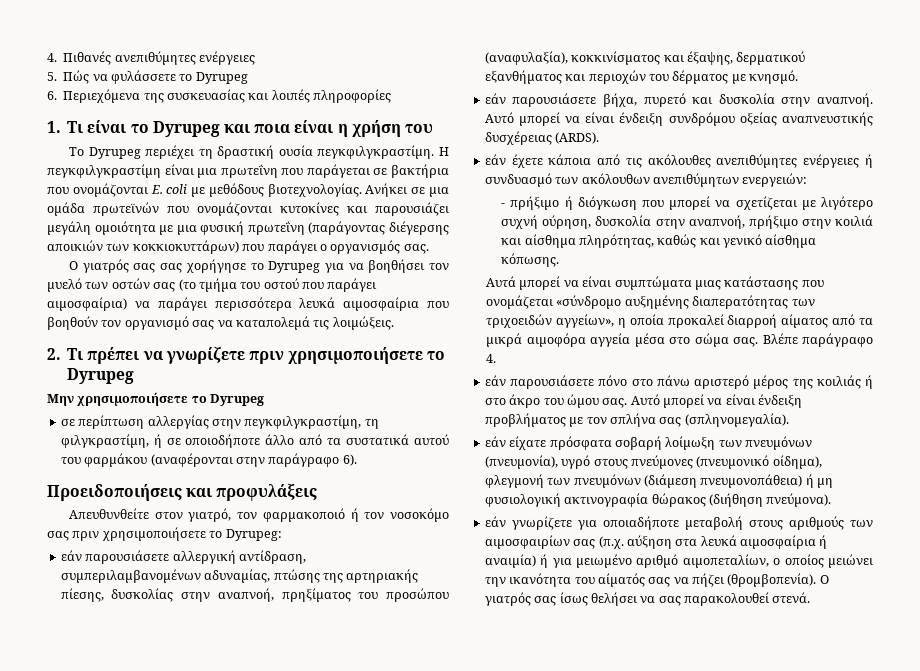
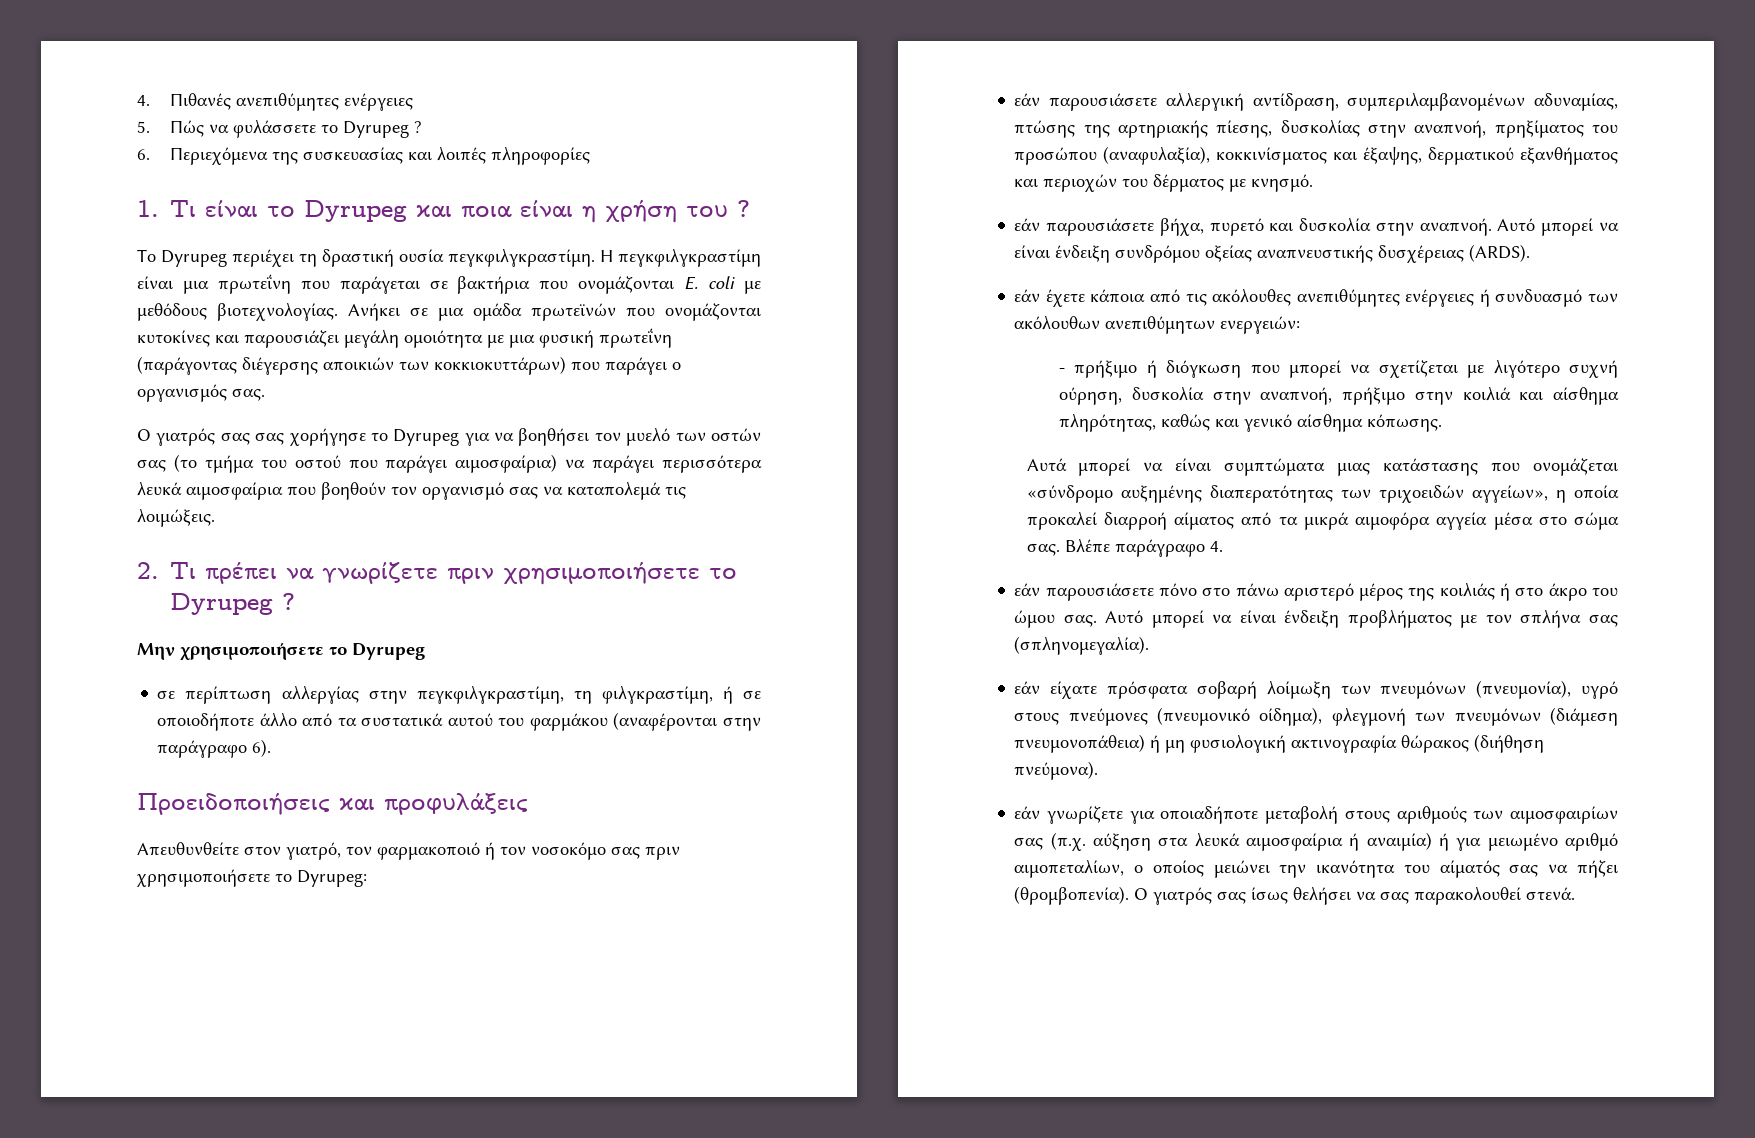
(248, 78) none -> [413,121,422,133] ?
(433, 128) none -> [736,200,750,217] ?
(135, 376) none -> [281,593,295,610] ?

